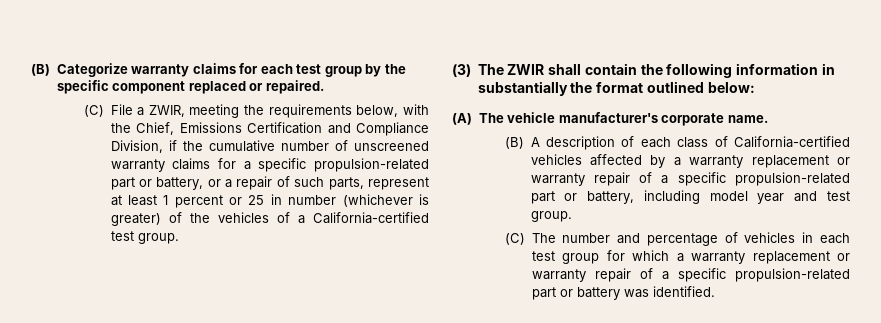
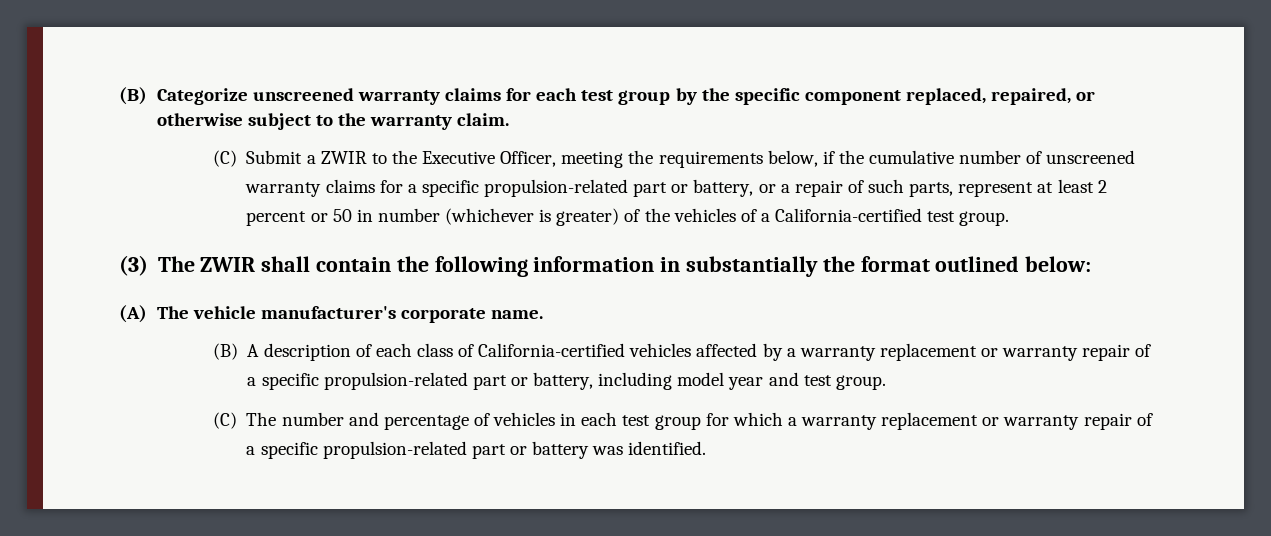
(128, 70) none -> [252,88,354,101] unscreened
[188,80,324,94] [84,104,429,118] [110,122,429,136] [110,140,163,153] replaced or repaired. // (C) File a ZWIR, meeting the requirements below, with the Chief, Emissions Certification and Compliance Division, -> [906,88,1096,105] [156,113,510,130] [212,150,818,168] replaced, repaired, or otherwise subject to the warranty claim. // (C) Submit a ZWIR to the Executive Officer, meeting the requirements below,
[163,195,169,205] 1 -> [1097,180,1107,193] 2
[248,195,265,205] 25 -> [332,209,352,222] 50

